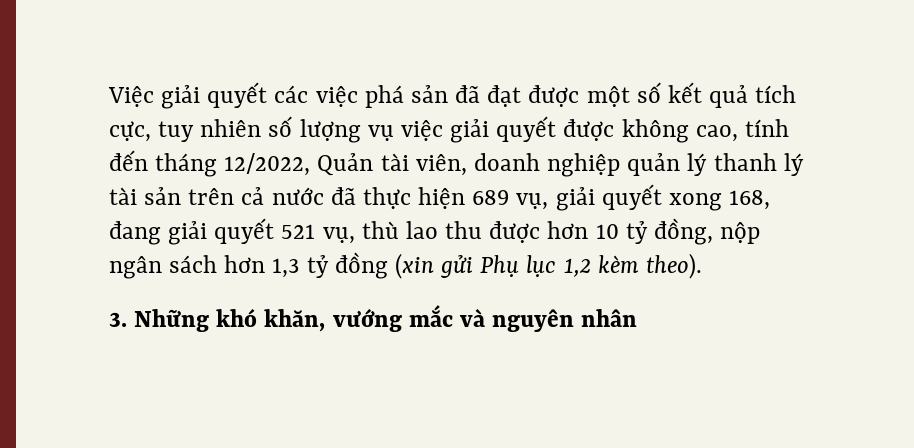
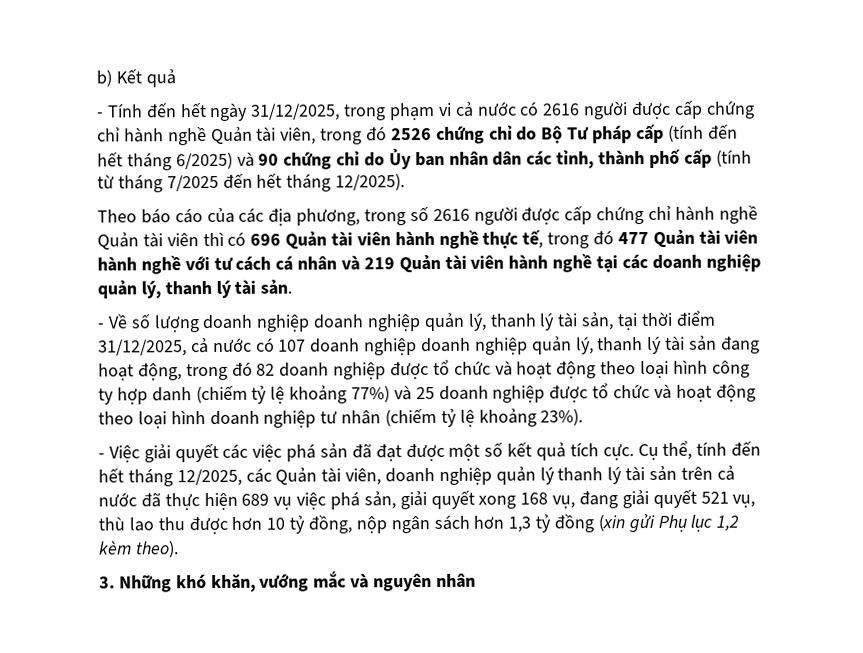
(108, 96) none -> [96,69,176,88] [97,100,755,122] [97,123,738,146] [97,148,752,171] [97,173,406,193] [97,205,758,226] [97,229,759,250] [97,253,761,275] [97,279,293,299] [97,310,715,333] [98,335,760,357] [98,359,750,381] [98,383,756,405] [98,408,584,429] [98,452,105,459] b) Kết quả // - Tính đến hết ngày 31/12/2025, trong phạm vi cả nước có 2616 người được cấp chứng chỉ hành nghề Quản tài viên, trong đó 2526 chứng chỉ do Bộ Tư pháp cấp (tính đến hết tháng 6/2025) và 90 chứng chỉ do Ủy ban nhân dân các tỉnh, thành phố cấp (tính từ tháng 7/2025 đến hết tháng 12/2025). // Theo báo cáo của các địa phương, trong số 2616 người được cấp chứng chỉ hành nghề Quản tài viên thì có 696 Quản tài viên hành nghề thực tế, trong đó 477 Quản tài viên hành nghề với tư cách cá nhân và 219 Quản tài viên hành nghề tại các doanh nghiệp quản lý, thanh lý tài sản. // - Về số lượng doanh nghiệp doanh nghiệp quản lý, thanh lý tài sản, tại thời điểm 31/12/2025, cả nước có 107 doanh nghiệp doanh nghiệp quản lý, thanh lý tài sản đang hoạt động, trong đó 82 doanh nghiệp được tổ chức và hoạt động theo loại hình công ty hợp danh (chiếm tỷ lệ khoảng 77%) và 25 doanh nghiệp được tổ chức và hoạt động theo loại hình doanh nghiệp tư nhân (chiếm tỷ lệ khoảng 23%). // -
[109,116,789,143] [109,150,311,177] cực, tuy nhiên số lượng vụ việc giải quyết được không cao, tính đến tháng 12/2022, -> [602,440,762,461] [98,467,272,487] cực. Cụ thể, tính đến hết tháng 12/2025, các
[516,193,549,210] vụ, -> [273,491,396,510] vụ việc phá sản,
[729,190,771,210] 168, -> [520,492,576,509] 168 vụ,

